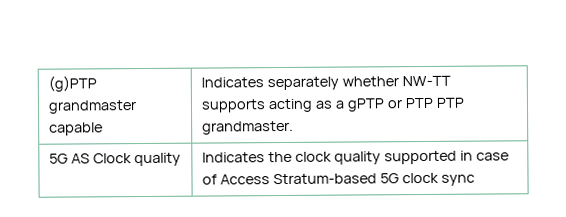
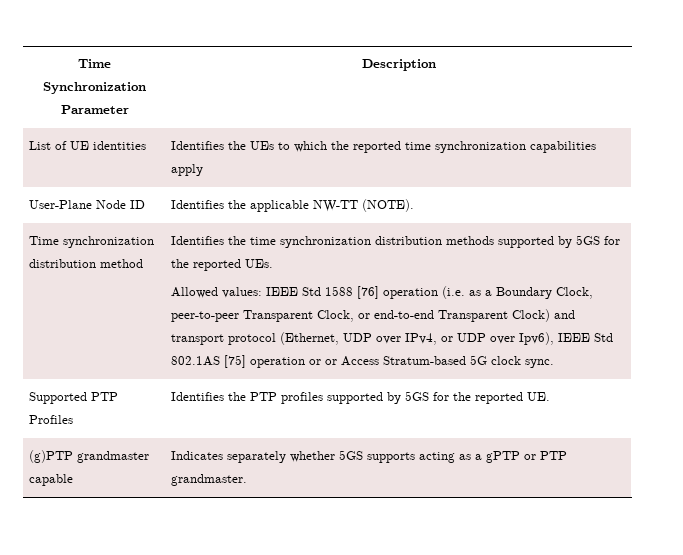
(48, 83) none -> [78,59,111,68] [43,82,146,94] [60,105,129,114] [361,59,436,71] [29,141,147,150] [171,141,597,153] [171,164,204,176] [29,200,146,209] [171,199,415,212] [29,236,155,248] [29,259,144,268] [171,235,621,248] [171,259,274,271] [171,286,594,299] [171,309,576,322] [171,332,614,345] [171,355,555,368] [29,392,119,404] [29,415,74,424] [171,391,551,404] Time Synchronization Parameter | Description // List of UE identities | Identifies the UEs to which the reported time synchronization capabilities apply // User-Plane Node ID | Identifies the applicable NW-TT (NOTE). // Time synchronization distribution method | Identifies the time synchronization distribution methods supported by 5GS for the reported UEs. // Allowed values: IEEE Std 1588 [76] operation (i.e. as a Boundary Clock, peer-to-peer Transparent Clock, or end-to-end Transparent Clock) and transport protocol (Ethernet, UDP over IPv4, or UDP over Ipv6), IEEE Std 802.1AS [75] operation or or Access Stratum-based 5G clock sync. // Supported PTP Profiles | Identifies the PTP profiles supported by 5GS for the reported UE. //
[402,75,452,87] NW-TT -> [339,450,364,460] 5GS
[435,97,464,108] PTP -> (568, 455) none
[49,152,182,167] [202,150,509,165] [202,172,475,186] // 5G AS Clock quality | Indicates the clock quality supported in case of Access Stratum-based 5G clock sync -> (248, 480) none

